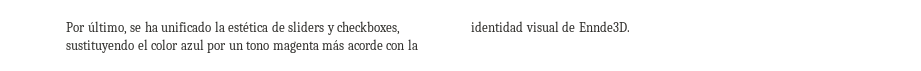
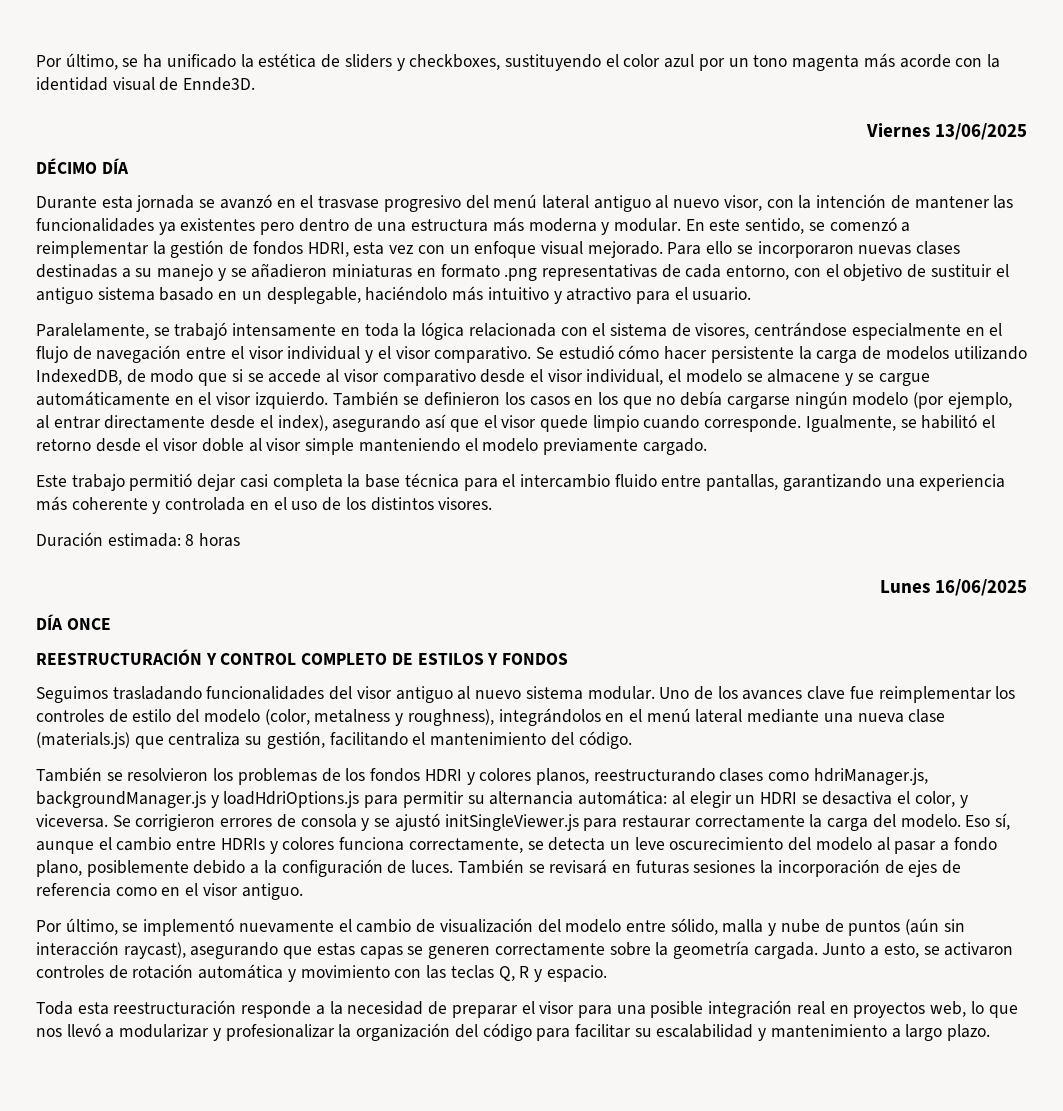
(630, 26) none -> [865,123,1027,140] [36,158,129,174] [36,194,1014,212] [36,217,911,235] [36,240,961,258] [36,263,1009,281] [36,286,752,304] [36,322,1003,340] [36,345,1027,363] [36,369,930,386] [36,391,1012,409] [36,414,996,432] [36,438,707,455] [36,473,1006,491] [36,496,493,514] [36,532,241,547] [879,579,1027,596] [36,614,111,630] [36,649,569,665] [36,686,1016,703] [36,708,946,726] [36,731,632,749] [36,767,928,785] [36,790,968,808] [36,813,1011,831] [36,837,997,854] [36,859,962,877] [36,883,303,900] [36,918,965,936] [36,941,1014,959] [36,964,607,982] [36,1000,1018,1018] [36,1023,991,1041] // Viernes 13/06/2025 // DÉCIMO DÍA // Durante esta jornada se avanzó en el trasvase progresivo del menú lateral antiguo al nuevo visor, con la intención de mantener las funcionalidades ya existentes pero dentro de una estructura más moderna y modular. En este sentido, se comenzó a reimplementar la gestión de fondos HDRI, esta vez con un enfoque visual mejorado. Para ello se incorporaron nuevas clases destinadas a su manejo y se añadieron miniaturas en formato .png representativas de cada entorno, con el objetivo de sustituir el antiguo sistema basado en un desplegable, haciéndolo más intuitivo y atractivo para el usuario. // Paralelamente, se trabajó intensamente en toda la lógica relacionada con el sistema de visores, centrándose especialmente en el flujo de navegación entre el visor individual y el visor comparativo. Se estudió cómo hacer persistente la carga de modelos utilizando IndexedDB, de modo que si se accede al visor comparativo desde el visor individual, el modelo se almacene y se cargue automáticamente en el visor izquierdo. También se definieron los casos en los que no debía cargarse ningún modelo (por ejemplo, al entrar directamente desde el index), asegurando así que el visor quede limpio cuando corresponde. Igualmente, se habilitó el retorno desde el visor doble al visor simple manteniendo el modelo previamente cargado. // Este trabajo permitió dejar casi completa la base técnica para el intercambio fluido entre pantallas, garantizando una experiencia más coherente y controlada en el uso de los distintos visores. // Duración estimada: 8 horas // Lunes 16/06/2025 // DÍA ONCE // REESTRUCTURACIÓN Y CONTROL COMPLETO DE ESTILOS Y FONDOS // Seguimos trasladando funcionalidades del visor antiguo al nuevo sistema modular. Uno de los avances clave fue reimplementar los controles de estilo del modelo (color, metalness y roughness), integrándolos en el menú lateral mediante una nueva clase (materials.js) que centraliza su gestión, facilitando el mantenimiento del código. // También se resolvieron los problemas de los fondos HDRI y colores planos, reestructurando clases como hdriManager.js, backgroundManager.js y loadHdriOptions.js para permitir su alternancia automática: al elegir un HDRI se desactiva el color, y viceversa. Se corrigieron errores de consola y se ajustó initSingleViewer.js para restaurar correctamente la carga del modelo. Eso sí, aunque el cambio entre HDRIs y colores funciona correctamente, se detecta un leve oscurecimiento del modelo al pasar a fondo plano, posiblemente debido a la configuración de luces. También se revisará en futuras sesiones la incorporación de ejes de referencia como en el visor antiguo. // Por último, se implementó nuevamente el cambio de visualización del modelo entre sólido, malla y nube de puntos (aún sin interacción raycast), asegurando que estas capas se generen correctamente sobre la geometría cargada. Junto a esto, se activaron controles de rotación automática y movimiento con las teclas Q, R y espacio. // Toda esta reestructuración responde a la necesidad de preparar el visor para una posible integración real en proyectos web, lo que nos llevó a modularizar y profesionalizar la organización del código para facilitar su escalabilidad y mantenimiento a largo plazo.

